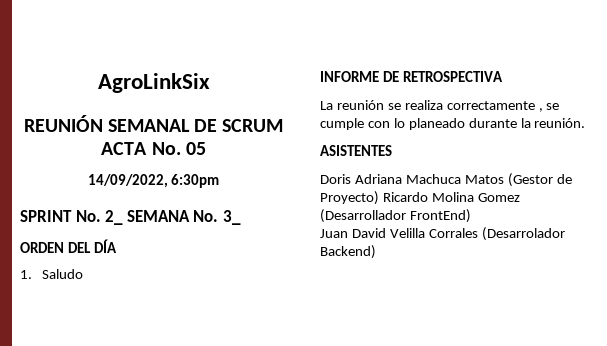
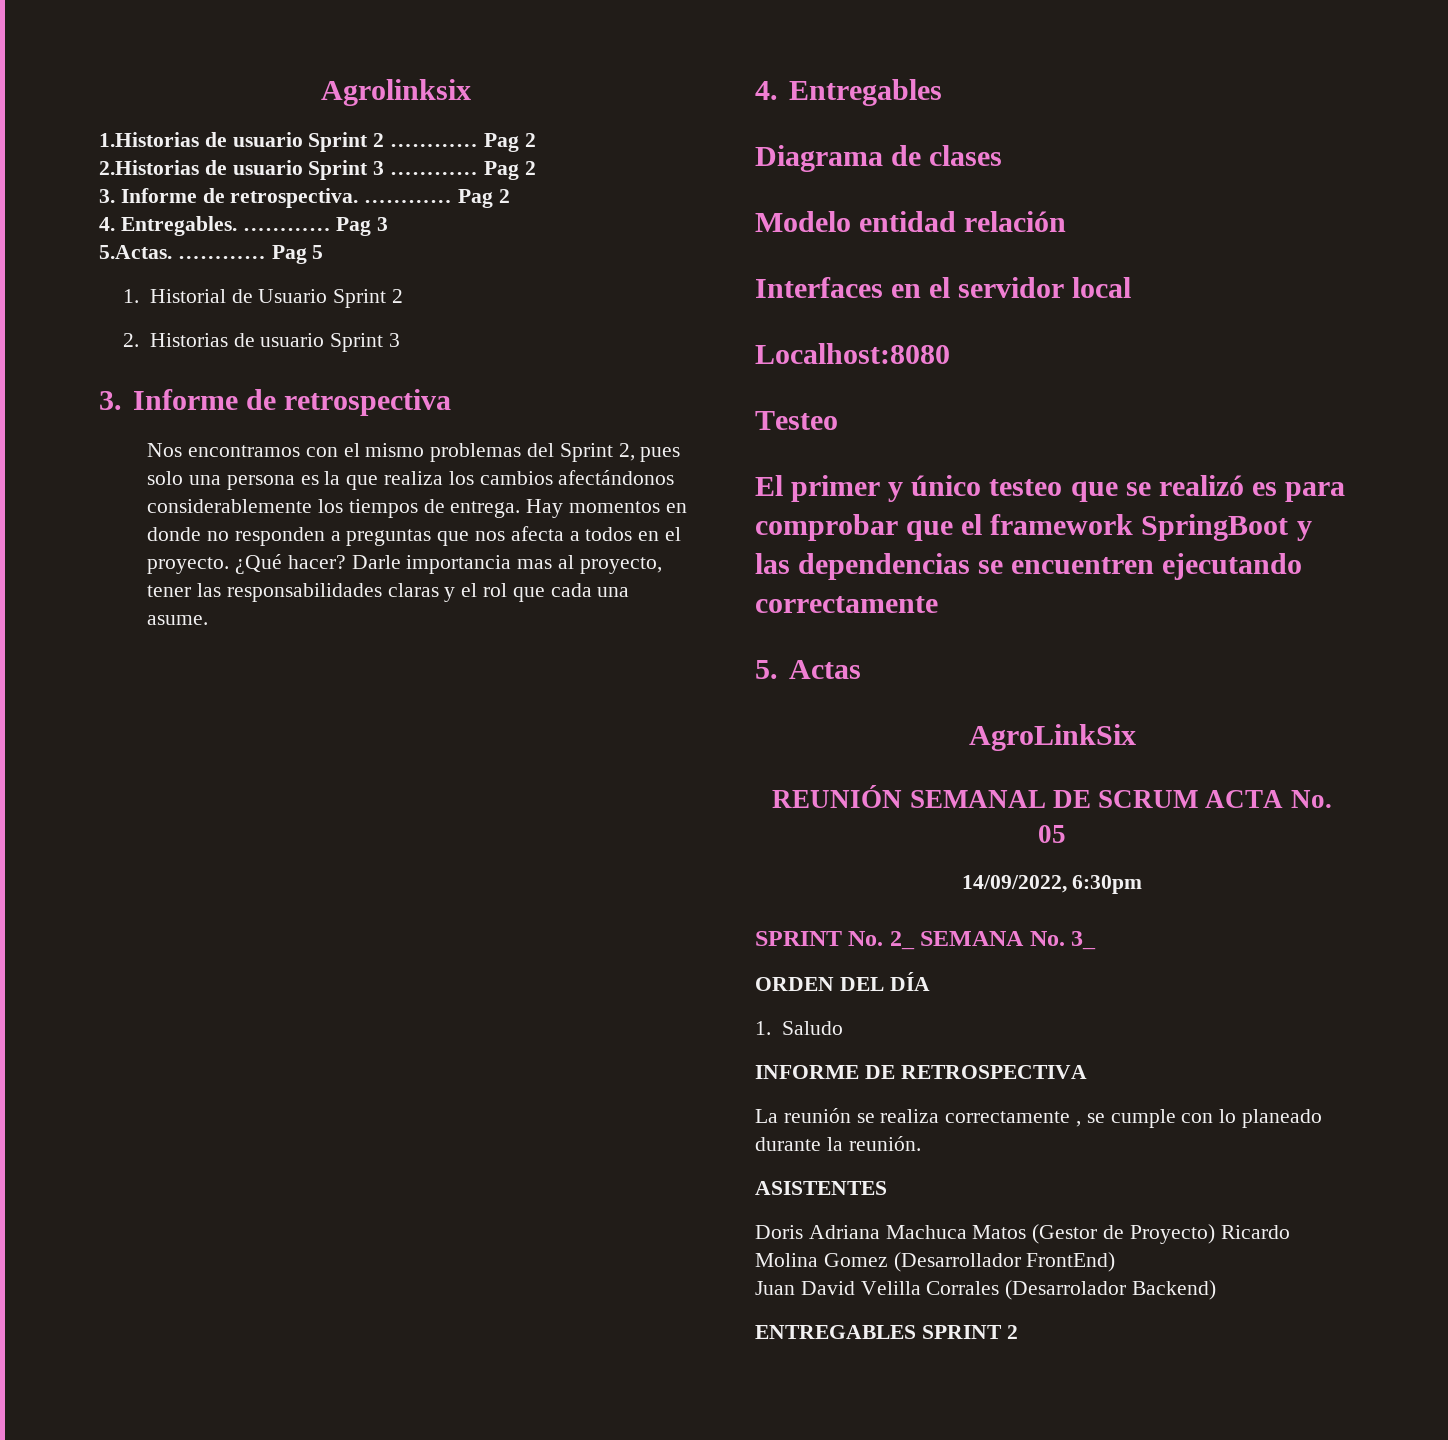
(97, 83) none -> [321,79,471,106] [99,132,536,152] [99,160,536,180] [99,188,510,208] [99,216,389,236] [99,245,324,264] [123,289,404,308] [123,333,401,352] [99,389,451,416] [147,443,681,462] [147,470,675,490] [147,499,687,518] [147,526,681,546] [147,554,662,574] [147,583,630,602] [147,615,209,625] [755,79,942,106] [755,145,1003,172] [755,211,1067,232] [755,277,1132,298] [755,343,950,364] [755,411,838,430] [755,475,1345,502] [755,514,1312,541] [755,553,1303,580] [755,596,938,613] [755,660,861,679] Agrolinksix // 1.Historias de usuario Sprint 2 ………… Pag 2 // 2.Historias de usuario Sprint 3 ………… Pag 2 // 3. Informe de retrospectiva. ………… Pag 2 // 4. Entregables. ………… Pag 3 // 5.Actas. ………… Pag 5 // 1. Historial de Usuario Sprint 2 // 2. Historias de usuario Sprint 3 // 3. Informe de retrospectiva // Nos encontramos con el mismo problemas del Sprint 2, pues solo una persona es la que realiza los cambios afectándonos considerablemente los tiempos de entrega. Hay momentos en donde no responden a preguntas que nos afecta a todos en el proyecto. ¿Qué hacer? Darle importancia mas al proyecto, tener las responsabilidades claras y el rol que cada una asume. // 4. Entregables // Diagrama de clases // Modelo entidad relación // Interfaces en el servidor local // Localhost:8080 // Testeo // El primer y único testeo que se realizó es para comprobar que el framework SpringBoot y las dependencias se encuentren ejecutando correctamente // 5. Actas //
(376, 252) none -> [755,1325,1018,1339] // ENTREGABLES SPRINT 2

